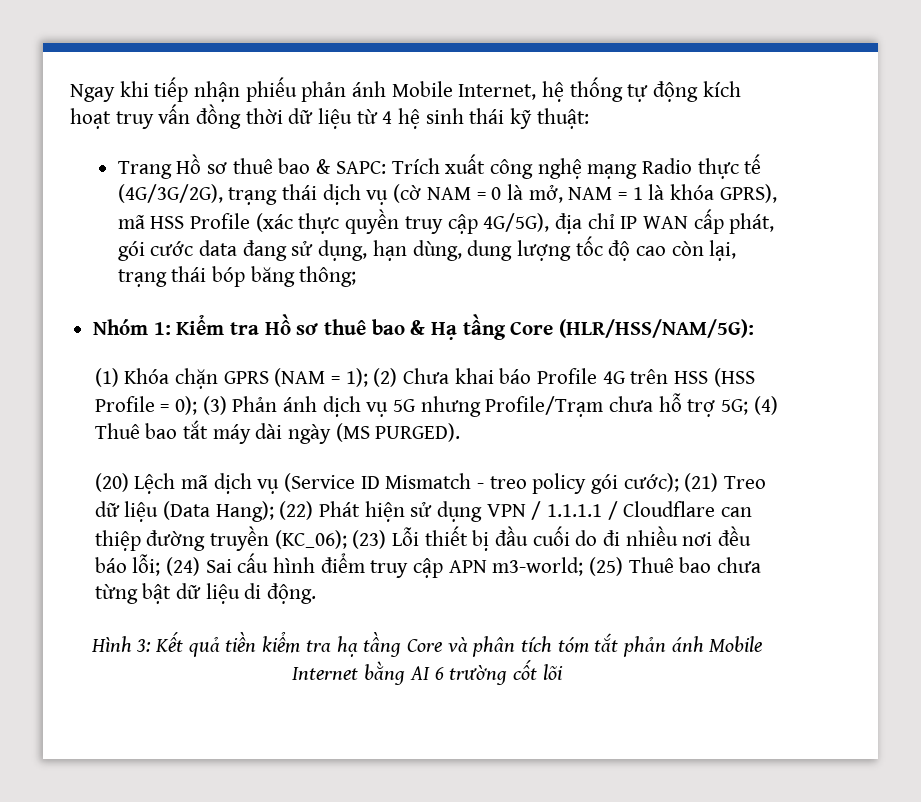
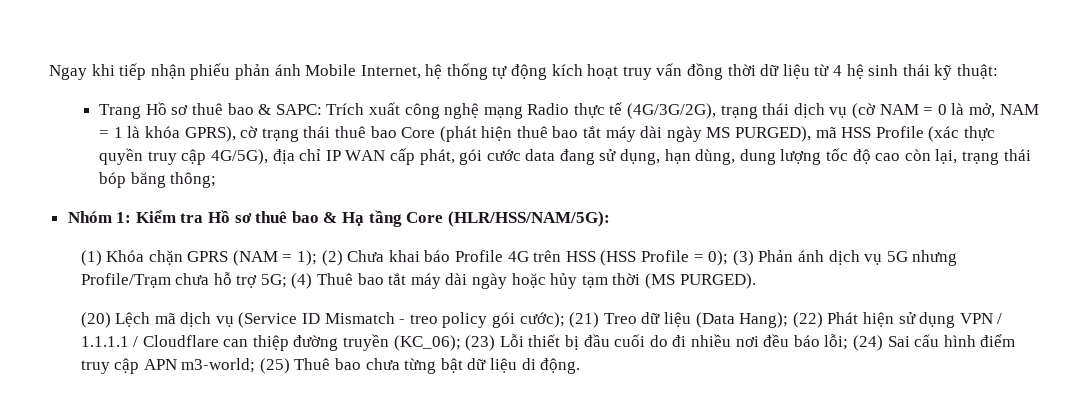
(777, 193) none -> [240,126,812,142] cờ trạng thái thuê bao Core (phát hiện thuê bao tắt máy dài ngày MS PURGED),
(332, 434) none -> [511,273,641,289] hoặc hủy tạm thời
[90,631,763,657] [292,659,563,685] // Hình 3: Kết quả tiền kiểm tra hạ tầng Core và phân tích tóm tắt phản ánh Mobile Internet bằng AI 6 trường cốt lõi -> (581, 366) none

